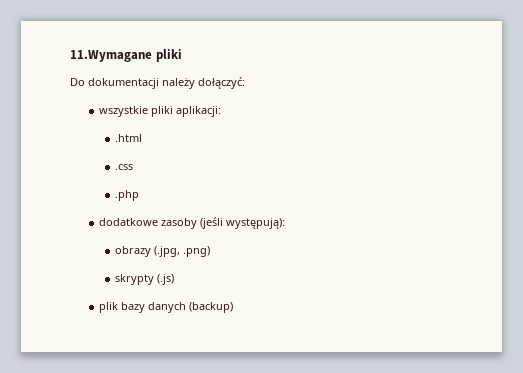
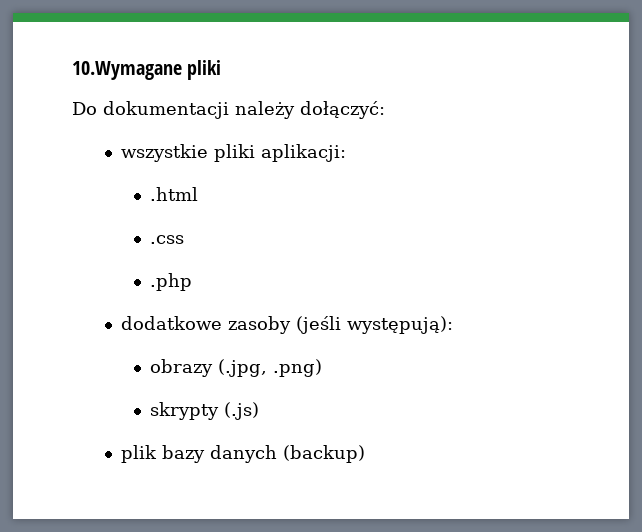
[70,50,152,62] 11.Wymagane -> [72,61,182,80] 10.Wymagane

